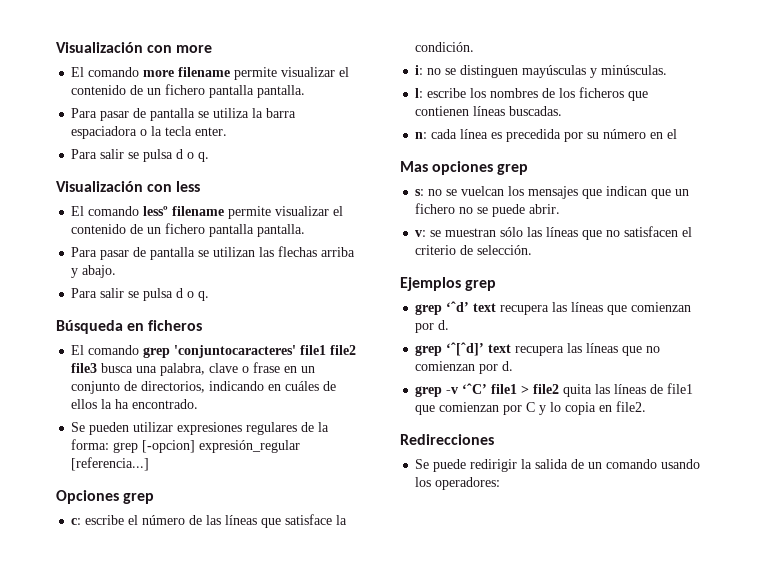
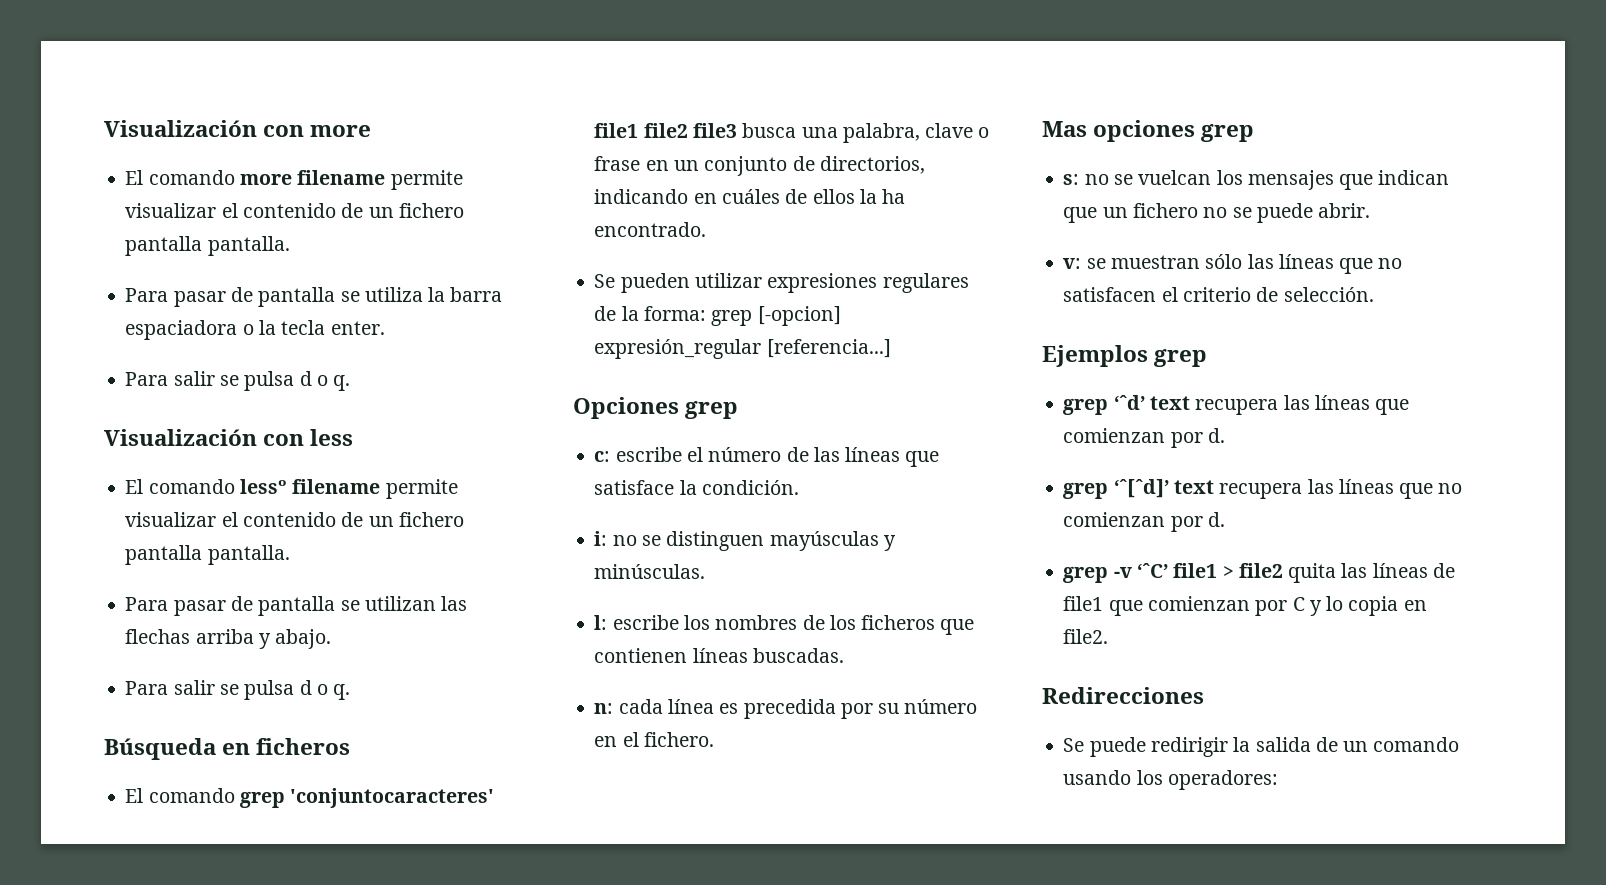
(678, 134) none -> [643,732,714,747] fichero.

